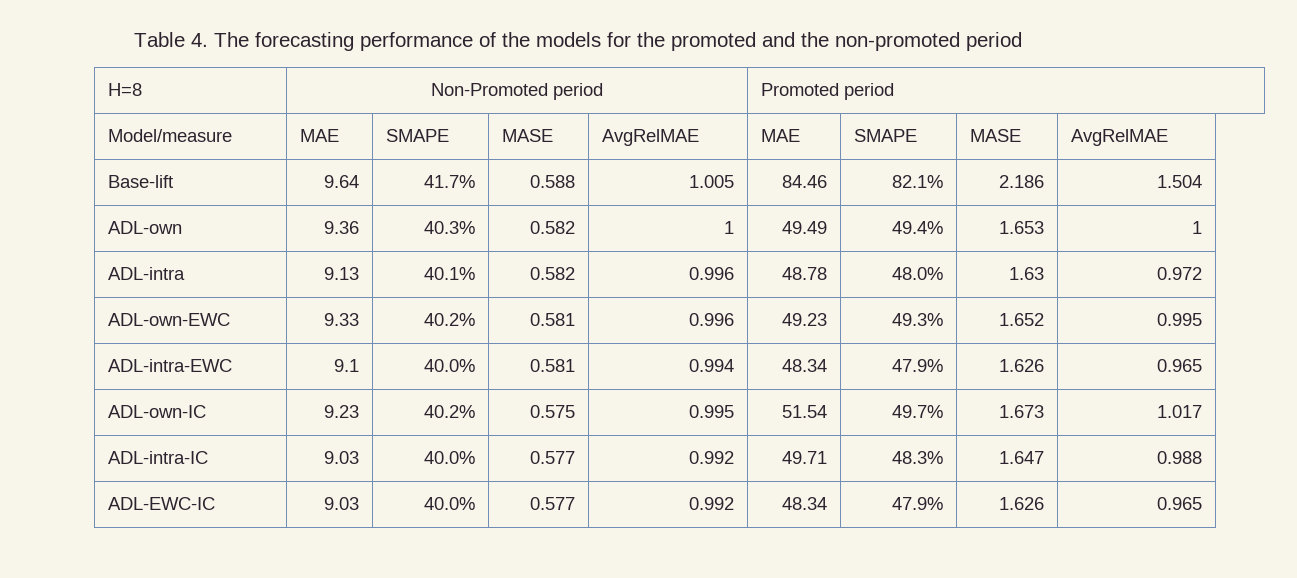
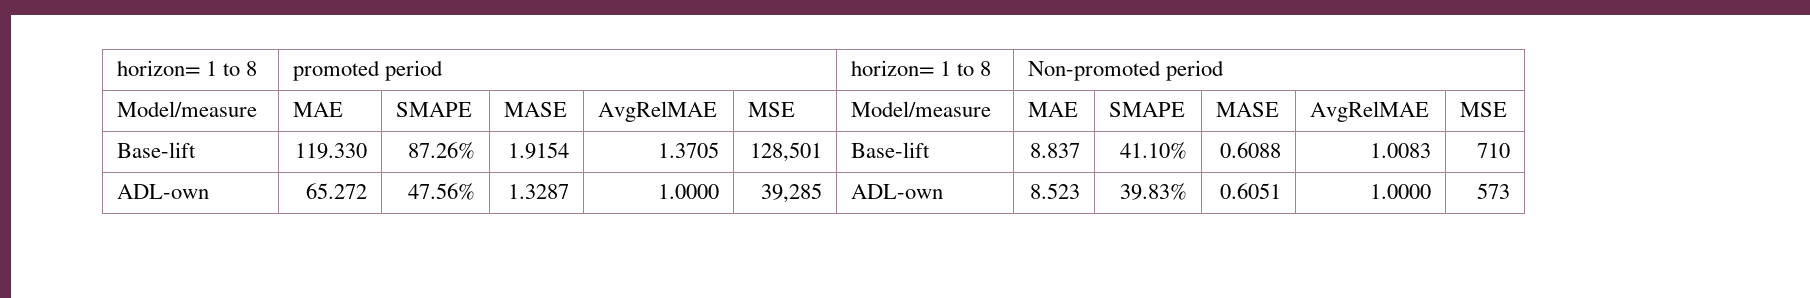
[134,32,1023,51] [107,83,142,96] [431,83,603,100] [760,83,839,96] Table 4. The forecasting performance of the models for the promoted and the non-promoted period // H=8 | Non-Promoted period | Promoted -> [117,60,258,76] [293,60,444,81] [851,60,992,76] [1028,60,1162,81] horizon= 1 to 8 | promoted period | horizon= 1 to 8 | Non-promoted
[760,129,800,142] [853,129,917,142] [969,129,1021,142] [1070,129,1168,146] [107,175,173,188] [324,175,360,188] [424,175,476,188] [530,175,576,188] [689,175,735,188] [782,175,828,188] [892,175,944,188] [999,175,1045,188] [1157,175,1203,188] [107,221,182,234] [324,221,360,234] [424,221,476,234] [530,221,576,234] [724,221,735,234] [782,221,828,234] [892,221,944,234] [999,221,1045,234] [1192,221,1203,234] [107,267,185,280] [324,267,360,280] [424,267,476,280] [530,267,576,280] [689,267,735,280] [782,267,828,280] [892,267,944,280] [1009,267,1045,280] [1157,267,1203,280] [107,313,230,326] [324,313,360,326] [424,313,476,326] [530,313,576,326] [689,313,735,326] [782,313,828,326] [892,313,944,326] [999,313,1045,326] [1157,313,1203,326] [107,359,232,372] [334,359,360,372] [424,359,476,372] [530,359,576,372] [689,359,735,372] [782,359,828,372] [892,359,944,372] [999,359,1045,372] [1157,359,1203,372] [107,405,206,418] [324,405,360,418] [424,405,476,418] [530,405,576,418] [689,405,735,418] [782,405,828,418] [892,405,944,418] [999,405,1045,418] [1157,405,1203,418] [107,451,208,464] [324,451,360,464] [424,451,476,464] [530,451,576,464] [689,451,735,464] [782,451,828,464] [892,451,944,464] [999,451,1045,464] [1157,451,1203,464] [107,497,215,510] [324,497,360,510] [424,497,476,510] [530,497,576,510] [689,497,735,510] [782,497,828,510] [892,497,944,510] [999,497,1045,510] [1157,497,1203,510] | MAE | SMAPE | MASE | AvgRelMAE // Base-lift | 9.64 | 41.7% | 0.588 | 1.005 | 84.46 | 82.1% | 2.186 | 1.504 // ADL-own | 9.36 | 40.3% | 0.582 | 1 | 49.49 | 49.4% | 1.653 | 1 // ADL-intra | 9.13 | 40.1% | 0.582 | 0.996 | 48.78 | 48.0% | 1.63 | 0.972 // ADL-own-EWC | 9.33 | 40.2% | 0.581 | 0.996 | 49.23 | 49.3% | 1.652 | 0.995 // ADL-intra-EWC | 9.1 | 40.0% | 0.581 | 0.994 | 48.34 | 47.9% | 1.626 | 0.965 // ADL-own-IC | 9.23 | 40.2% | 0.575 | 0.995 | 51.54 | 49.7% | 1.673 | 1.017 // ADL-intra-IC | 9.03 | 40.0% | 0.577 | 0.992 | 49.71 | 48.3% | 1.647 | 0.988 // ADL-EWC-IC | 9.03 | 40.0% | 0.577 | 0.992 | 48.34 | 47.9% | 1.626 | 0.965 -> [748,102,796,117] [851,101,992,117] [1028,102,1079,117] [1109,102,1186,117] [1216,102,1280,117] [1310,101,1430,122] [1460,102,1508,117] [117,142,197,158] [294,143,367,159] [407,142,475,159] [507,142,569,159] [657,142,719,158] [749,142,822,162] [851,142,931,158] [1029,143,1080,158] [1119,142,1187,159] [1219,142,1281,158] [1369,143,1431,158] [1476,143,1510,158] [117,184,210,199] [305,183,367,199] [407,183,475,200] [507,184,569,199] [657,184,719,199] [760,183,822,203] [851,184,944,199] [1029,183,1080,199] [1119,183,1187,200] [1219,183,1281,199] [1369,184,1431,199] [1476,183,1510,199] | MSE | Model/measure | MAE | SMAPE | MASE | AvgRelMAE | MSE // Base-lift | 119.330 | 87.26% | 1.9154 | 1.3705 | 128,501 | Base-lift | 8.837 | 41.10% | 0.6088 | 1.0083 | 710 // ADL-own | 65.272 | 47.56% | 1.3287 | 1.0000 | 39,285 | ADL-own | 8.523 | 39.83% | 0.6051 | 1.0000 | 573

